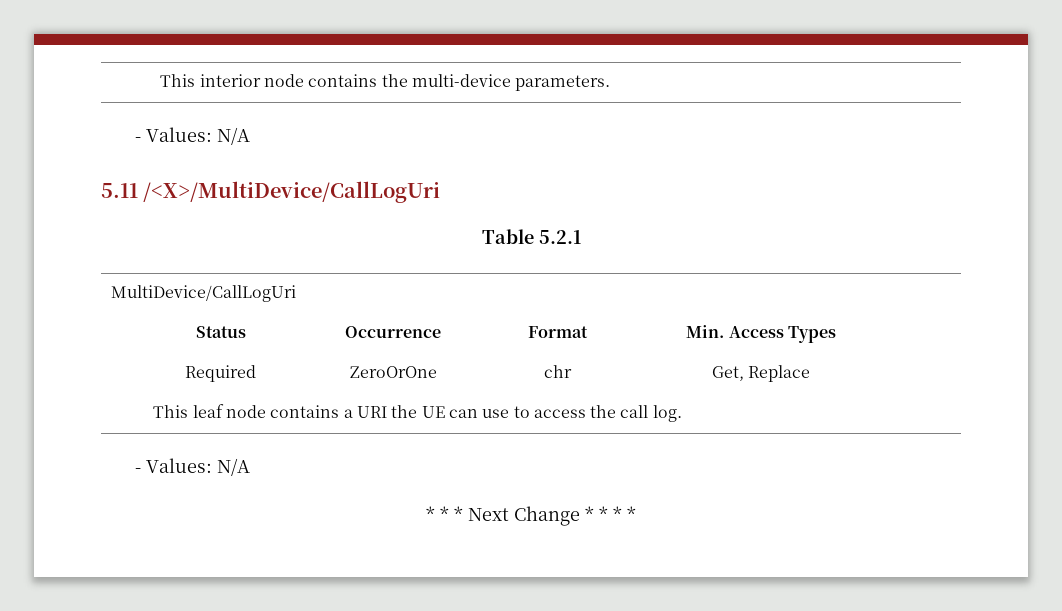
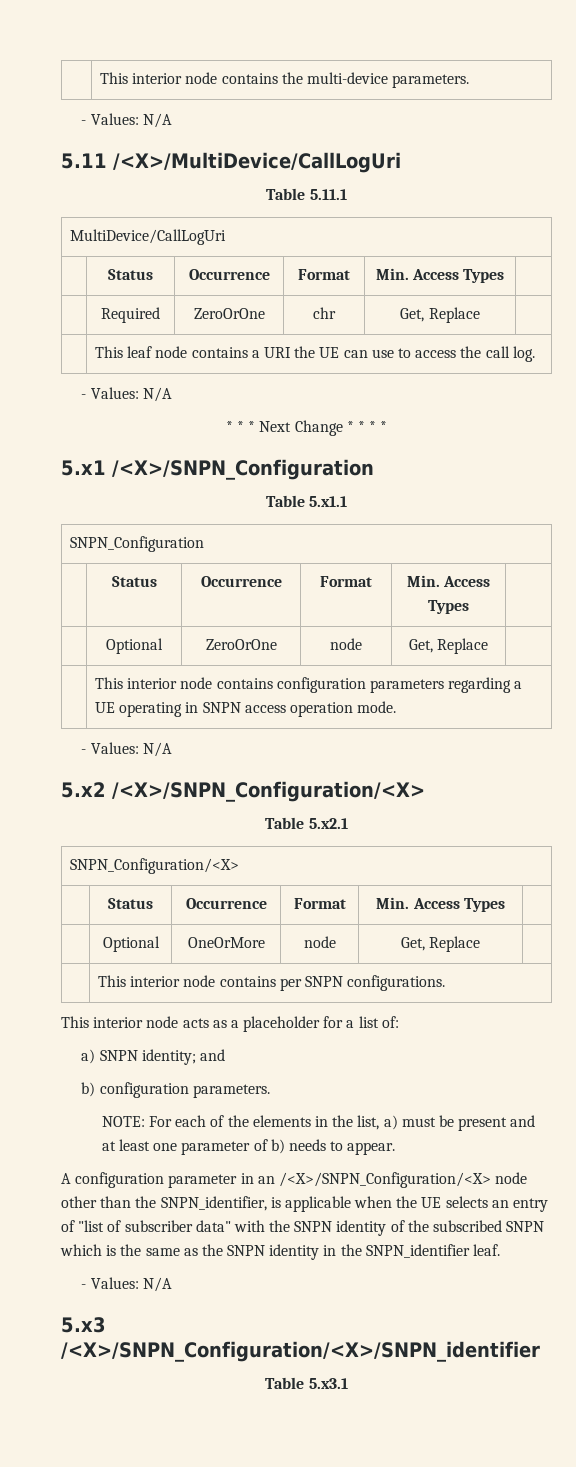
[538,230,581,244] 5.2.1 -> [309,189,347,200] 5.11.1
(636, 513) none -> [61,459,374,480] [265,495,348,507] [70,536,205,552] [111,576,157,587] [200,576,282,587] [320,576,372,587] [406,575,491,587] [428,600,469,614] [106,638,163,654] [205,639,277,650] [330,638,362,650] [408,638,489,654] [95,677,523,693] [95,701,397,717] [81,742,172,757] [61,781,425,802] [265,817,348,829] [70,858,240,874] [108,898,153,909] [185,898,267,909] [293,898,346,909] [376,897,505,912] [102,936,160,952] [187,937,265,948] [303,936,336,948] [400,936,481,952] [98,975,446,991] [61,1016,399,1032] [81,1049,225,1065] [81,1082,270,1098] [101,1115,536,1131] [101,1139,396,1155] [61,1172,528,1188] [61,1196,549,1212] [61,1220,545,1236] [60,1244,501,1260] [81,1277,172,1292] [61,1317,106,1333] [61,1341,540,1362] [265,1377,348,1389] // 5.x1 /<X>/SNPN_Configuration // Table 5.x1.1 // SNPN_Configuration // | Status | Occurrence | Format | Min. Access Types | // | Optional | ZeroOrOne | node | Get, Replace | // | This interior node contains configuration parameters regarding a UE operating in SNPN access operation mode. // - Values: N/A // 5.x2 /<X>/SNPN_Configuration/<X> // Table 5.x2.1 // SNPN_Configuration/<X> // | Status | Occurrence | Format | Min. Access Types | // | Optional | OneOrMore | node | Get, Replace | // | This interior node contains per SNPN configurations. // This interior node acts as a placeholder for a list of: // a) SNPN identity; and // b) configuration parameters. // NOTE: For each of the elements in the list, a) must be present and at least one parameter of b) needs to appear. // A configuration parameter in an /<X>/SNPN_Configuration/<X> node other than the SNPN_identifier, is applicable when the UE selects an entry of "list of subscriber data" with the SNPN identity of the subscribed SNPN which is the same as the SNPN identity in the SNPN_identifier leaf. // - Values: N/A // 5.x3 /<X>/SNPN_Configuration/<X>/SNPN_identifier // Table 5.x3.1

